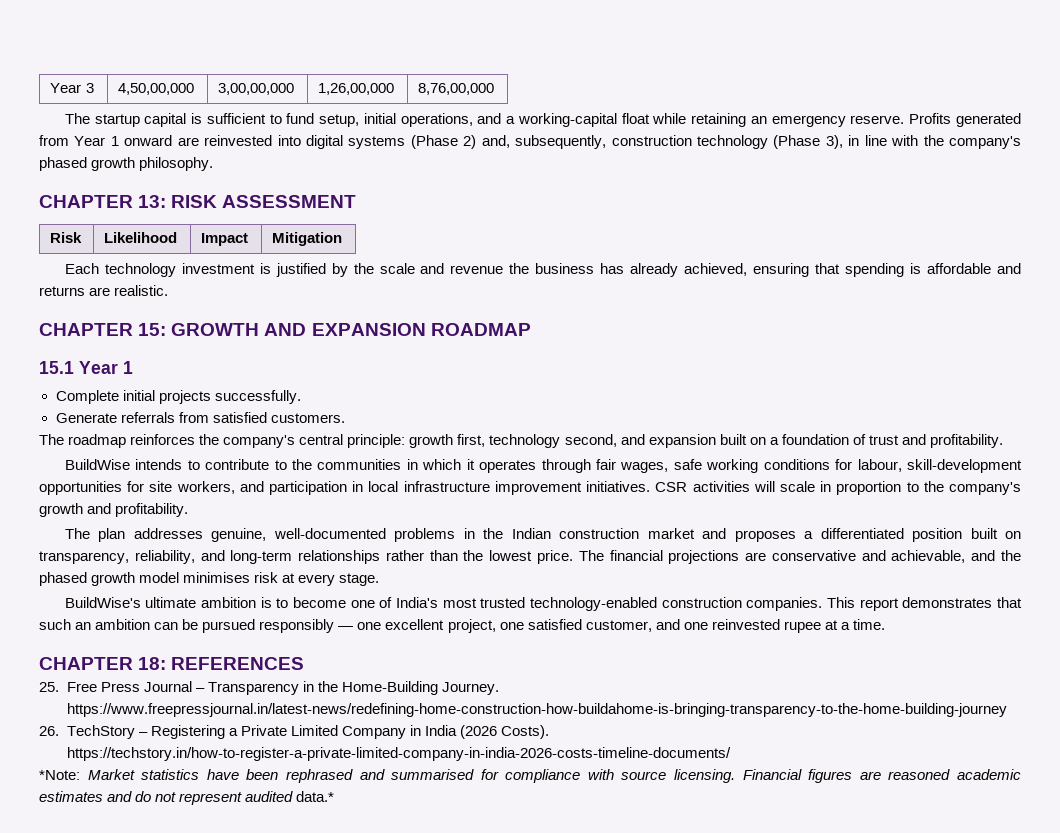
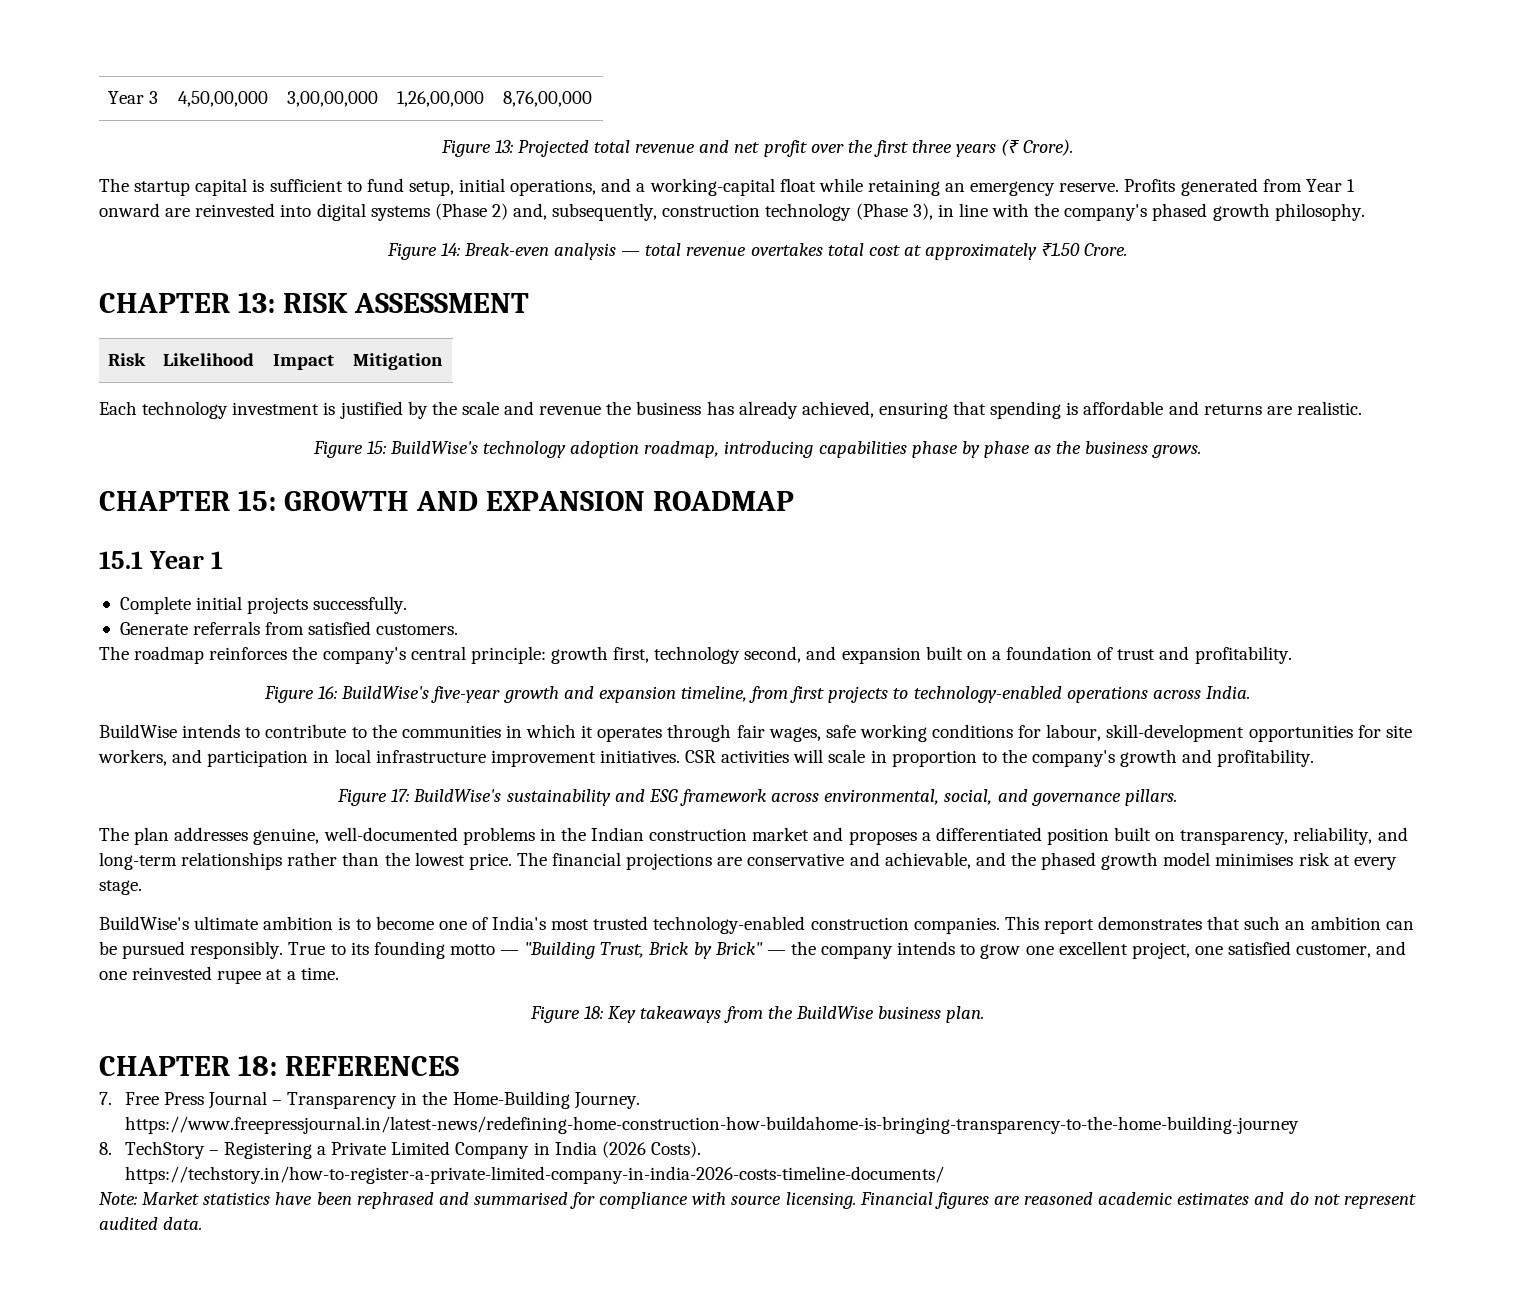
(495, 89) none -> [440,139,1074,157] // Figure 13: Projected total revenue and net profit over the first three years (₹ Crore).
(214, 164) none -> [386,243,1128,260] // Figure 14: Break-even analysis — total revenue overtakes total cost at approximately ₹1.50 Crore.
(169, 290) none -> [312,441,1202,458] // Figure 15: BuildWise's technology adoption roadmap, introducing capabilities phase by phase as the business grows.
(1003, 441) none -> [264,686,1250,703] // Figure 16: BuildWise's five-year growth and expansion timeline, from first projects to technology-enabled operations across India.
(189, 510) none -> [337,789,1177,806] // Figure 17: BuildWise's sustainability and ESG framework across environmental, social, and governance pillars.
[259,619,354,633] responsibly — -> [190,941,1021,959] responsibly. True to its founding motto — "Building Trust, Brick by Brick" — the company intends to grow
(885, 624) none -> [529,1006,985,1023] // Figure 18: Key takeaways from the BuildWise business plan.
[39,682,59,692] 25. -> [99,1092,112,1105] 7.
[39,726,59,736] 26. -> [99,1142,112,1155] 8.
[39,770,80,780] *Note: -> [99,1192,137,1205] Note:
[296,791,335,802] data.* -> [163,1217,203,1230] data.

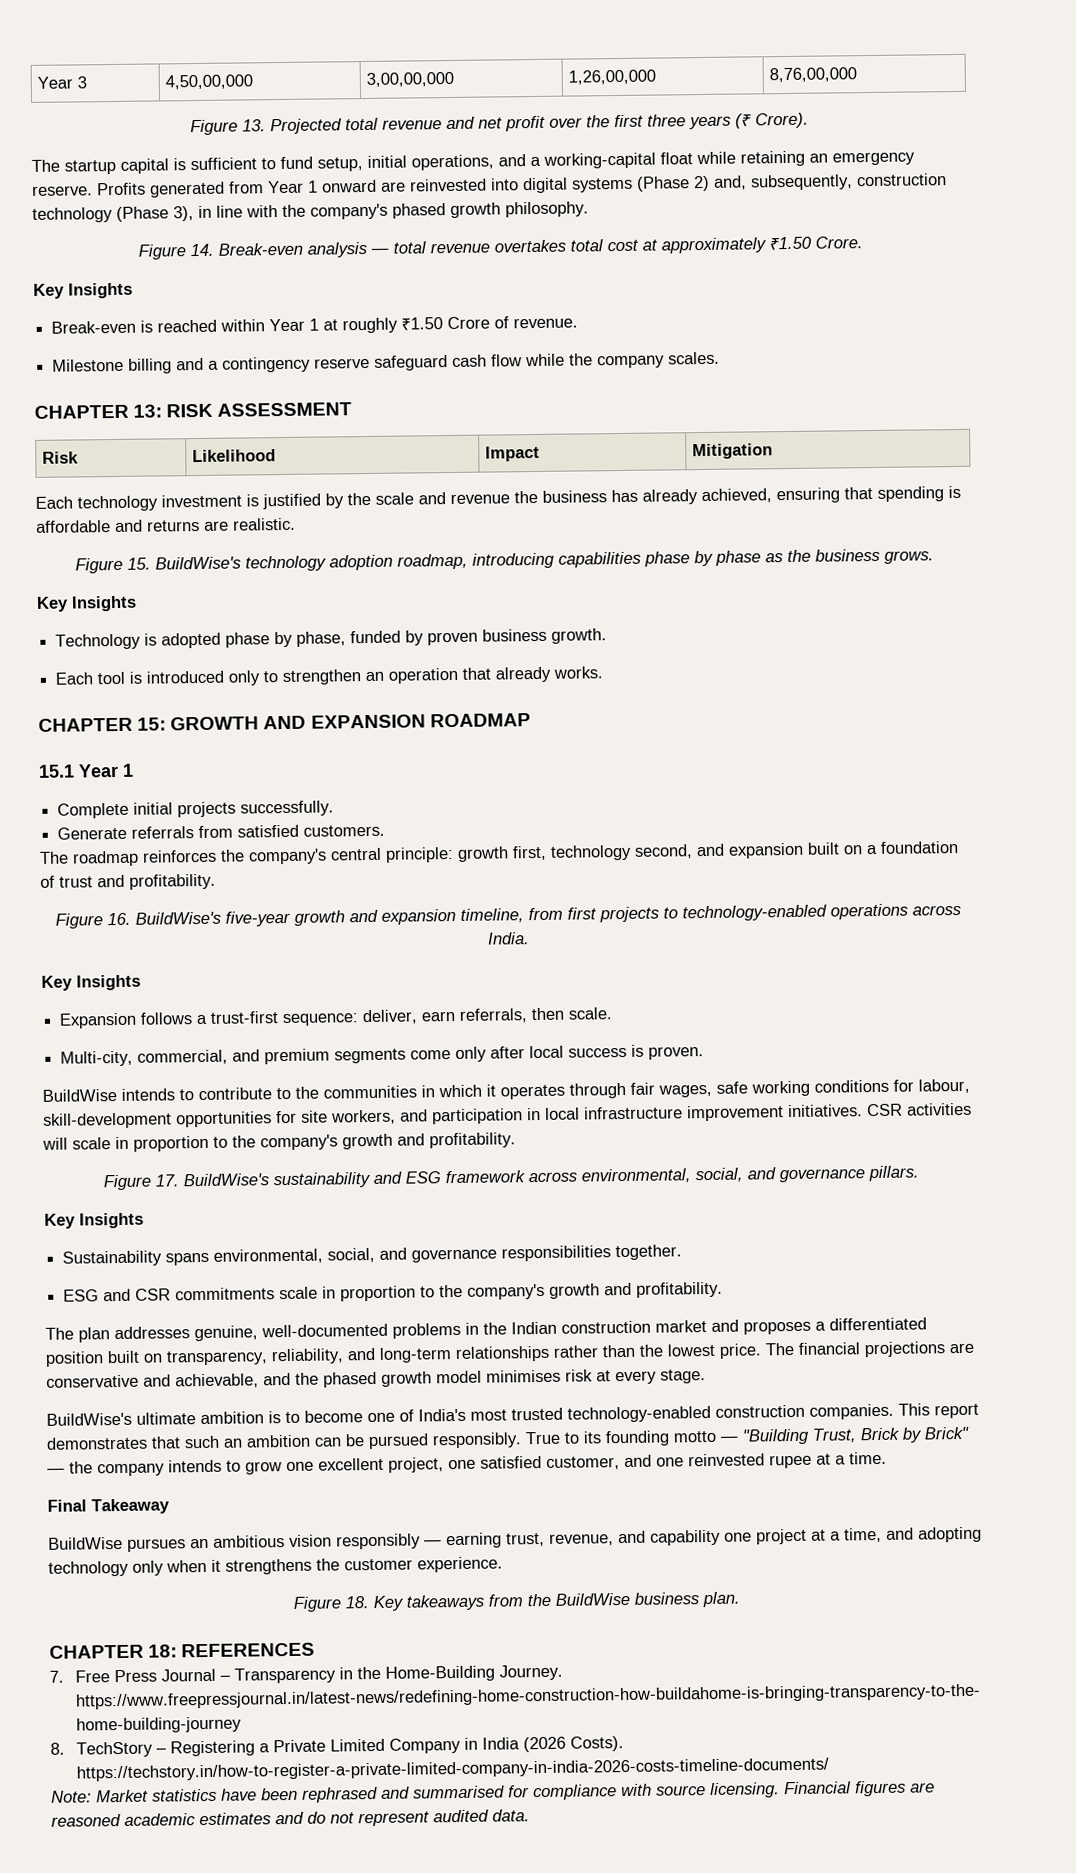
[494,140,513,153] 13: -> [241,119,266,132] 13.
[440,243,460,256] 14: -> [189,243,214,257] 14.
(1128, 249) none -> [33,282,133,299] [51,316,579,334] [52,351,721,374] // Key Insights // Break-even is reached within Year 1 at roughly ₹1.50 Crore of revenue. // Milestone billing and a contingency reserve safeguard cash flow while the company scales.
[366,441,386,454] 15: -> [126,557,151,570] 15.
(1202, 451) none -> [36,595,137,612] [55,628,608,650] [55,666,604,686] // Key Insights // Technology is adopted phase by phase, funded by proven business growth. // Each tool is introduced only to strengthen an operation that already works.
[318,686,338,699] 16: -> [107,912,131,926] 16.
(1250, 692) none -> [41,974,141,991] [59,1007,613,1029] [60,1044,705,1067] // Key Insights // Expansion follows a trust-first sequence: deliver, earn referrals, then scale. // Multi-city, commercial, and premium segments come only after local success is proven.
[391,789,410,802] 17: -> [155,1174,179,1187] 17.
(1177, 797) none -> [44,1212,144,1229] [62,1244,683,1267] [63,1281,724,1302] // Key Insights // Sustainability spans environmental, social, and governance responsibilities together. // ESG and CSR commitments scale in proportion to the company's growth and profitability.
[529,1006,604,1023] // Figure 18: -> [47,1498,170,1515] [48,1526,982,1552] [48,1556,503,1577] [292,1596,369,1612] // Final Takeaway // BuildWise pursues an ambitious vision responsibly — earning trust, revenue, and capability one project at a time, and adopting technology only when it strengthens the customer experience. // Figure 18.

